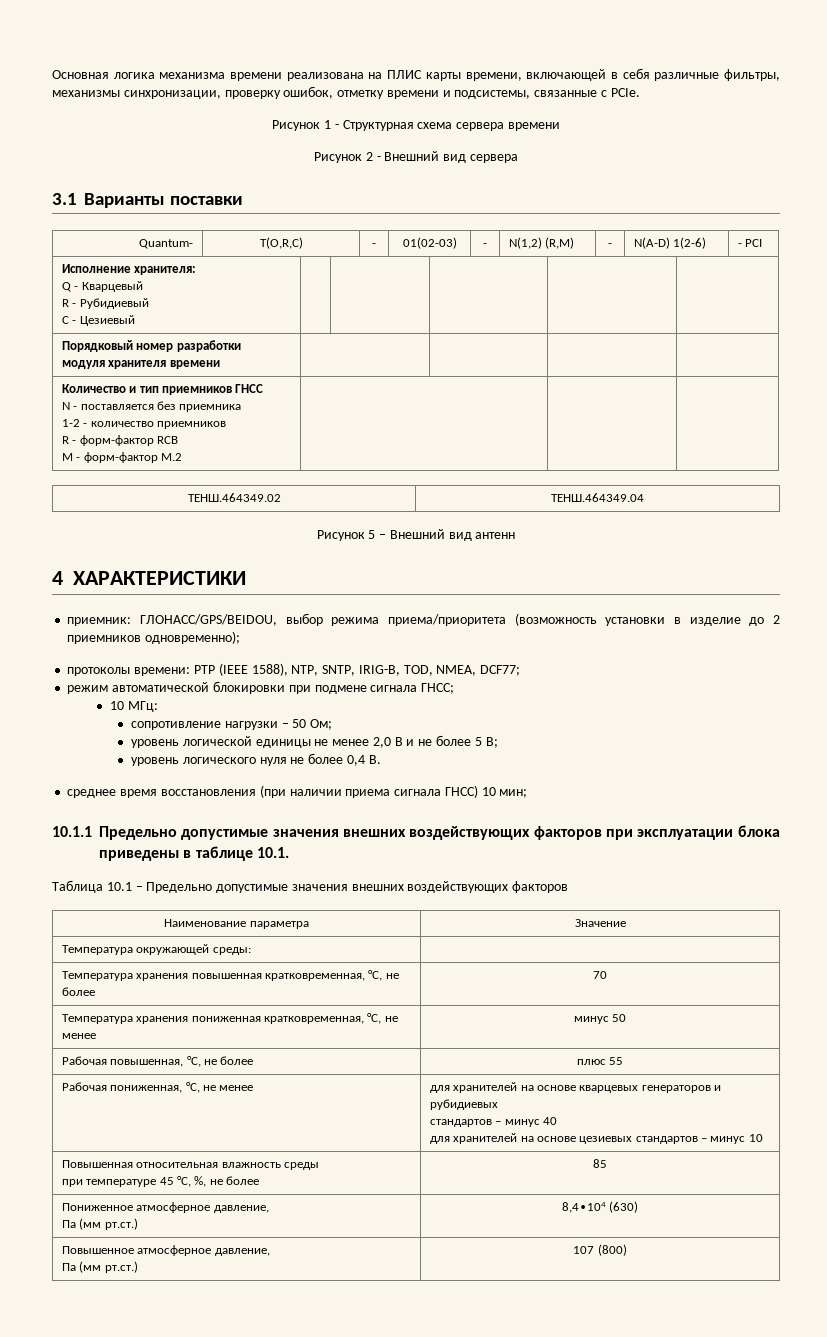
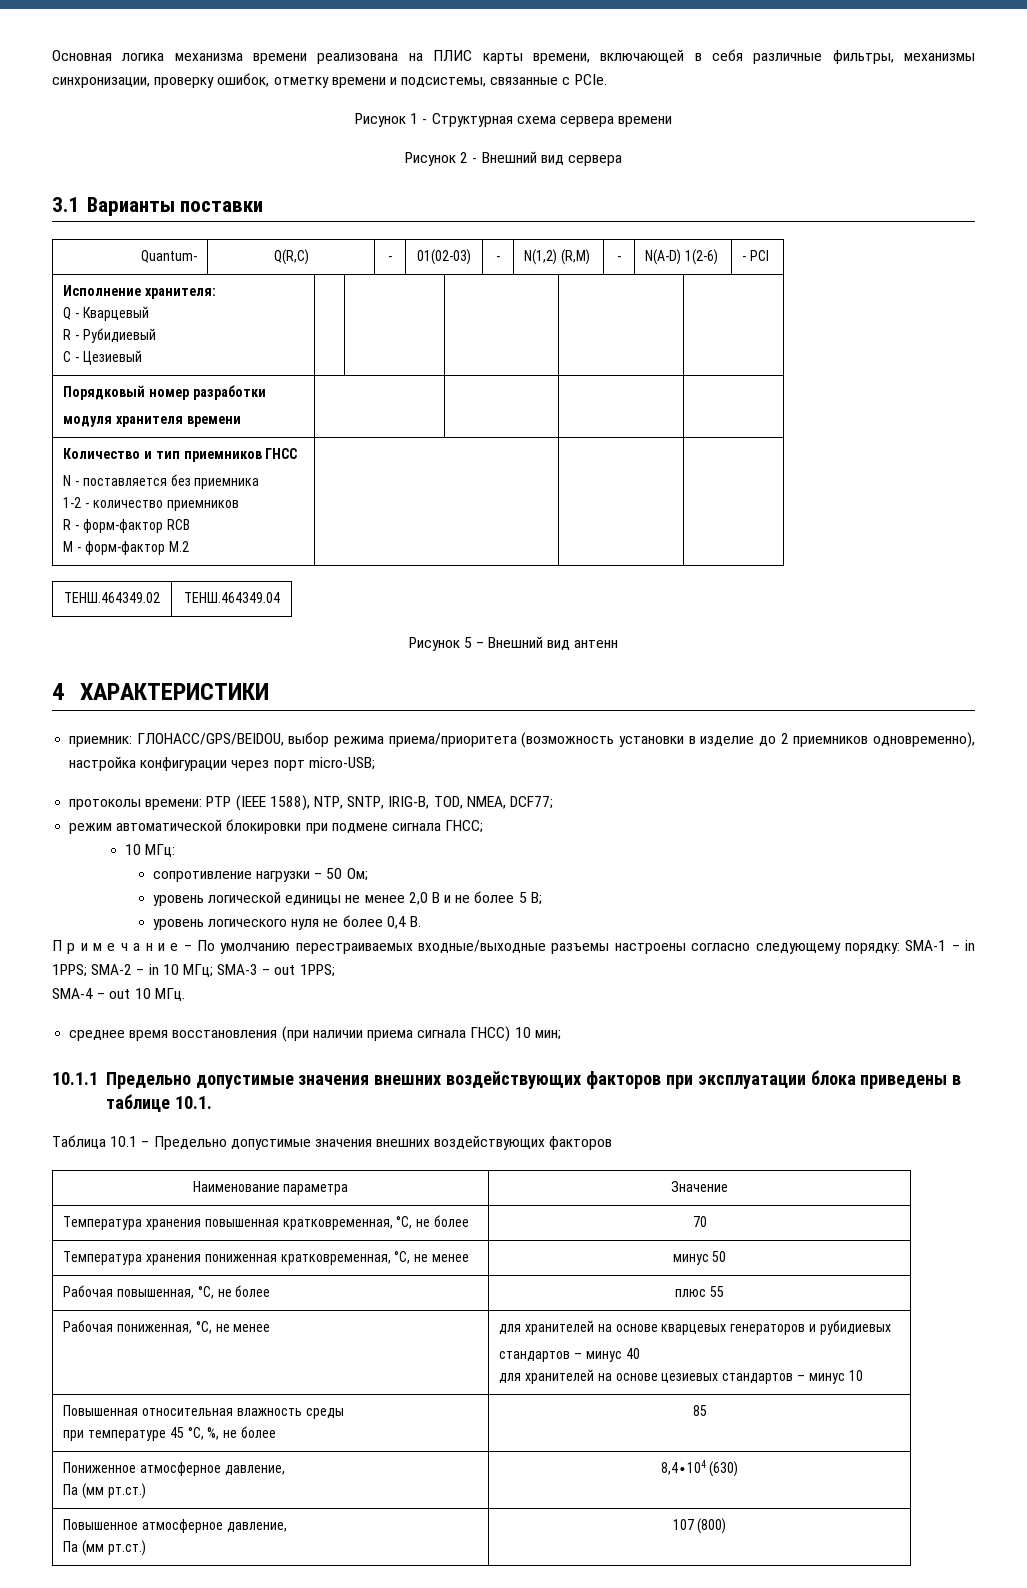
[259,237,303,249] T(O,R,C) -> [273,249,309,265] Q(R,C)
[145,631,241,644] одновременно); -> [873,732,976,748] [69,756,375,771] одновременно), настройка конфигурации через порт micro-USB;
(381, 759) none -> [52,940,976,954] [52,964,335,977] [52,988,185,1001] // П р и м е ч а н и е – По умолчанию перестраиваемых входные/выходные разъемы настроены согласно следующему порядку: SMA-1 – in 1PPS; SMA-2 – in 10 МГц; SMA-3 – out 1PPS; // SMA-4 – out 10 МГц.
[61,944,251,955] // Температура окружающей среды: | -> (728, 1186) none

